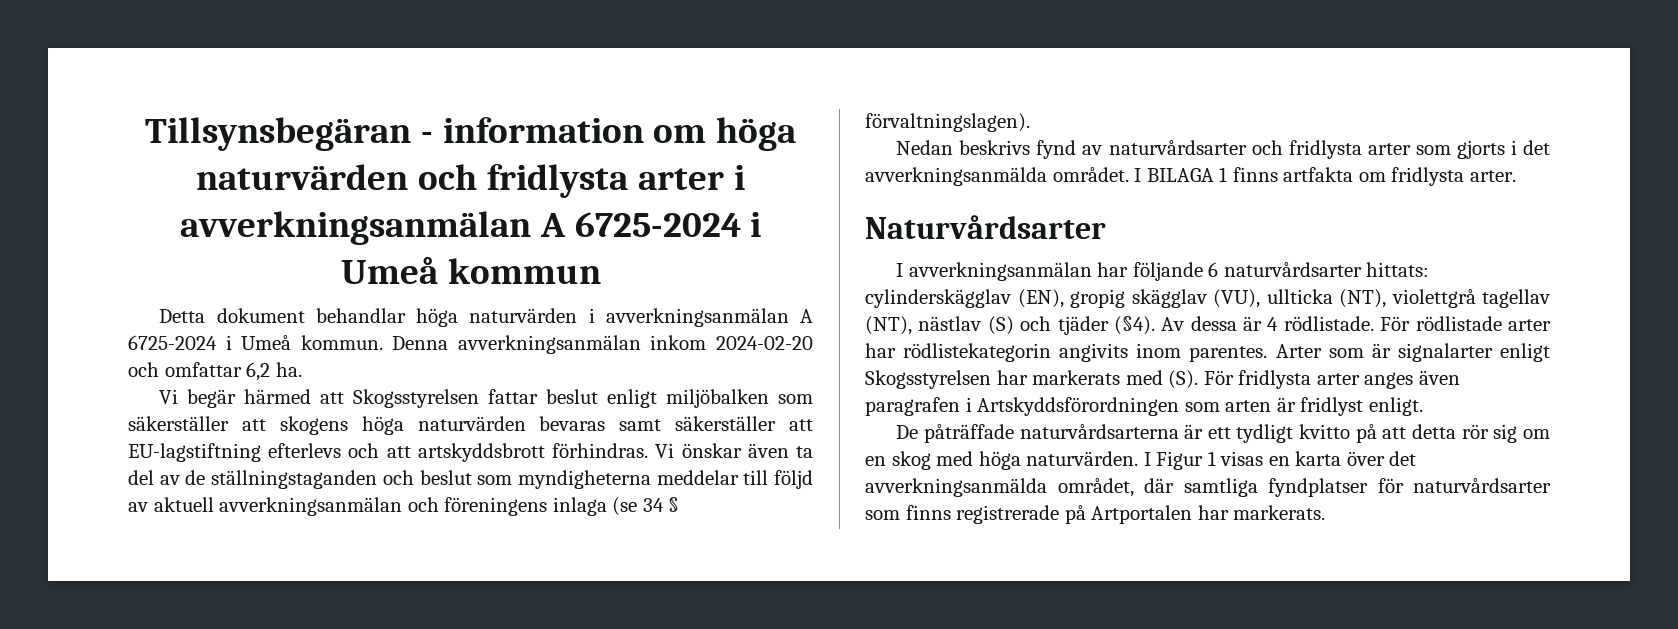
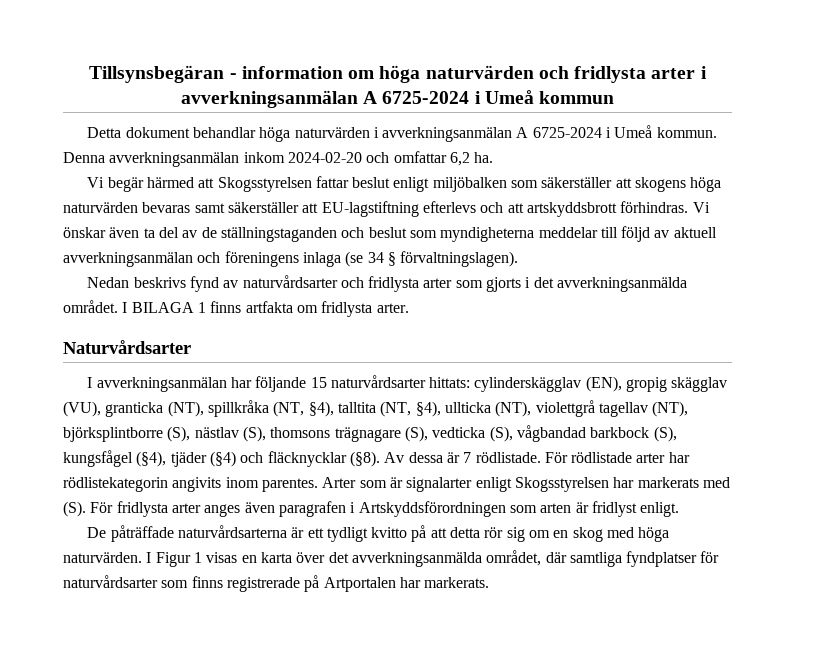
[1208,262,1219,277] 6 -> [310,377,327,388] 15
(1260, 298) none -> [105,400,441,417] granticka (NT), spillkråka (NT, §4), talltita (NT, §4),
[918,316,1155,335] nästlav (S) och tjäder (§4). -> [63,425,677,442] [63,450,380,467] björksplintborre (S), nästlav (S), thomsons trägnagare (S), vedticka (S), vågbandad barkbock (S), kungsfågel (§4), tjäder (§4) och fläcknycklar (§8).
[1267,317,1279,331] 4 -> [463,452,472,463] 7

